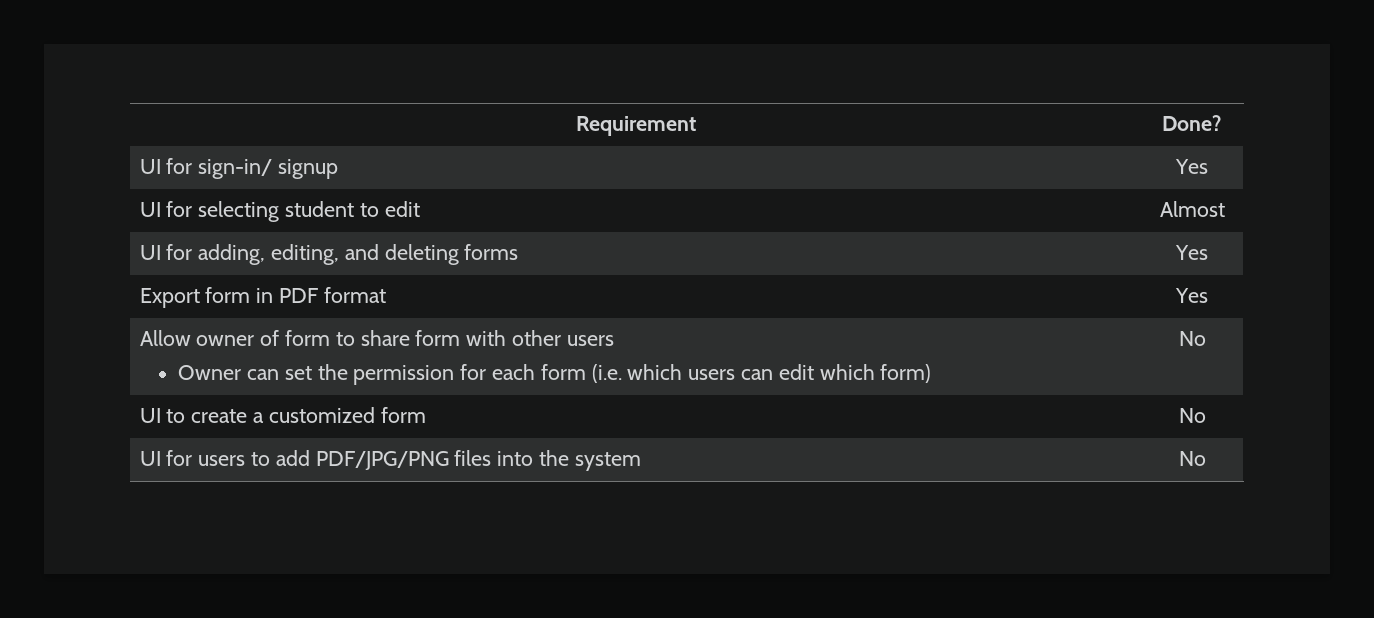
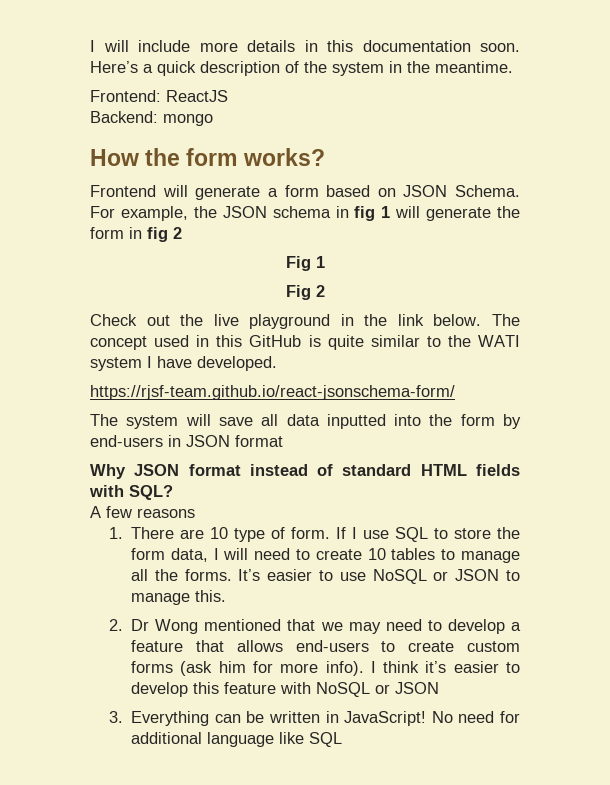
[575,116,696,136] [1162,115,1223,131] [139,158,338,179] [1175,159,1208,174] [139,201,420,222] [1159,201,1225,217] [139,244,519,265] [1175,245,1208,260] [139,287,386,308] [1175,288,1208,303] [139,330,614,346] [178,364,932,385] [1178,331,1206,346] [139,407,426,423] [1178,408,1206,423] [139,450,641,471] [1178,451,1206,466] Requirement | Done? // UI for sign-in/ signup | Yes // UI for selecting student to edit | Almost // UI for adding, editing, and deleting forms | Yes // Export form in PDF format | Yes // Allow owner of form to share form with other users // Owner can set the permission for each form (i.e. which users can edit which form) | No // UI to create a customized form | No // UI for users to add PDF/JPG/PNG files into the system | No -> [90,40,520,52] [90,61,513,76] [90,90,228,102] [90,111,213,126] [90,148,325,166] [90,185,520,200] [90,206,520,221] [90,227,182,242] [285,256,325,271] [285,285,325,300] [90,314,520,329] [90,335,520,350] [90,356,277,371] [90,385,455,400] [90,414,522,429] [90,435,283,447] [90,464,520,479] [89,485,173,500] [90,506,195,518] [108,527,520,542] [131,548,520,563] [131,569,520,584] [131,590,227,605] [108,619,521,634] [131,640,520,652] [131,661,520,676] [131,682,440,697] [108,711,520,726] [131,732,343,747] I will include more details in this documentation soon. Here’s a quick description of the system in the meantime. // Frontend: ReactJS // Backend: mongo // How the form works? // Frontend will generate a form based on JSON Schema. For example, the JSON schema in fig 1 will generate the form in fig 2 // Fig 1 // Fig 2 // Check out the live playground in the link below. The concept used in this GitHub is quite similar to the WATI system I have developed. // https://rjsf-team.github.io/react-jsonschema-form/ // The system will save all data inputted into the form by end-users in JSON format // Why JSON format instead of standard HTML fields with SQL? // A few reasons // 1. There are 10 type of form. If I use SQL to store the form data, I will need to create 10 tables to manage all the forms. It’s easier to use NoSQL or JSON to manage this. // 2. Dr Wong mentioned that we may need to develop a feature that allows end-users to create custom forms (ask him for more info). I think it’s easier to develop this feature with NoSQL or JSON // 3. Everything can be written in JavaScript! No need for additional language like SQL

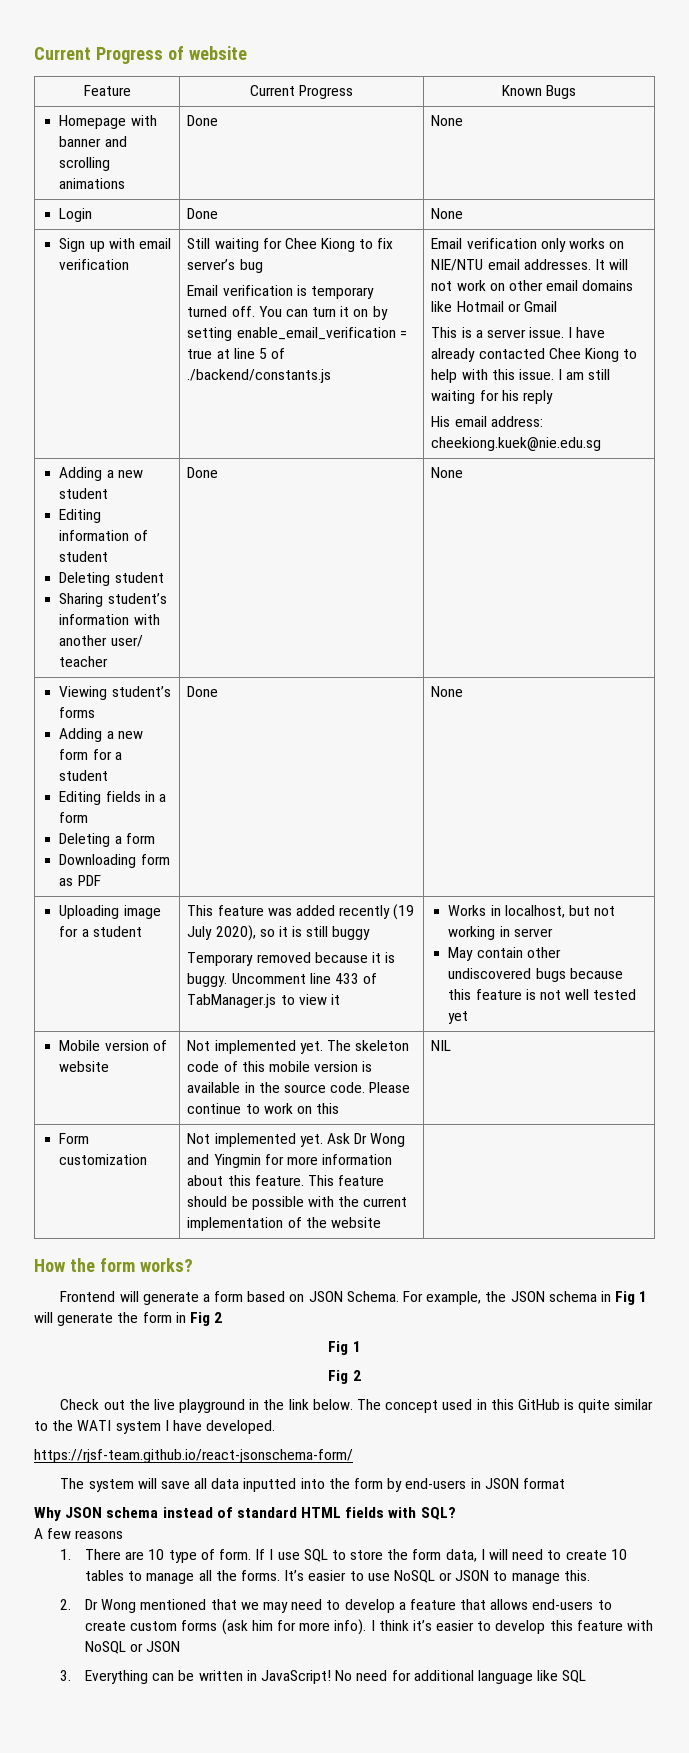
[90,40,520,52] [90,61,513,76] [90,90,228,102] [90,111,213,126] I will include more details in this documentation soon. Here’s a quick description of the system in the meantime. // Frontend: ReactJS // Backend: mongo -> [34,46,247,64] [83,85,131,96] [249,85,354,99] [501,85,577,99] [59,115,157,129] [59,136,127,147] [59,157,111,171] [59,178,126,189] [187,115,219,126] [431,115,464,126] [59,208,93,222] [187,208,219,219] [431,208,464,219] [59,238,171,252] [59,259,130,270] [187,238,394,252] [187,259,263,273] [187,285,374,299] [187,306,388,320] [187,327,407,341] [187,348,286,359] [187,369,332,383] [431,238,625,252] [431,259,629,271] [431,280,634,291] [431,301,557,312] [431,327,606,338] [431,348,638,362] [431,369,611,383] [431,390,553,404] [431,416,543,427] [431,437,602,451] [59,467,143,481] [59,488,109,499] [59,509,102,523] [59,530,148,541] [59,551,109,562] [59,572,164,586] [59,593,167,607] [59,614,160,625] [59,635,143,647] [59,656,109,667] [187,467,219,478] [431,467,464,478] [59,686,171,700] [59,707,96,718] [59,728,143,742] [59,749,122,760] [59,770,109,781] [59,791,166,805] [59,812,89,823] [59,833,155,847] [59,854,170,868] [59,875,101,886] [187,686,219,697] [431,686,464,697] [59,905,161,919] [59,926,142,937] [187,904,415,920] [187,925,371,941] [187,952,396,966] [187,973,378,987] [187,994,340,1008] [448,905,616,918] [448,926,553,940] [448,947,561,961] [448,968,623,982] [448,989,637,1000] [448,1011,469,1024] [59,1040,167,1051] [59,1061,110,1072] [187,1040,410,1054] [187,1061,373,1072] [187,1082,411,1093] [187,1103,340,1114] [431,1040,452,1051] [59,1133,90,1144] [59,1154,148,1165] [187,1133,406,1147] [187,1154,393,1168] [187,1175,385,1186] [187,1196,408,1210] [187,1217,381,1231] Current Progress of website // Feature | Current Progress | Known Bugs // Homepage with banner and scrolling animations | Done | None // Login | Done | None // Sign up with email verification | Still waiting for Chee Kiong to fix server’s bug // Email verification is temporary turned off. You can turn it on by setting enable_email_verification = true at line 5 of ./backend/constants.js | Email verification only works on NIE/NTU email addresses. It will not work on other email domains like Hotmail or Gmail // This is a server issue. I have already contacted Chee Kiong to help with this issue. I am still waiting for his reply // His email address: cheekiong.kuek@nie.edu.sg // Adding a new student // Editing information of student // Deleting student // Sharing student’s information with another user/ teacher | Done | None // Viewing student’s forms // Adding a new form for a student // Editing fields in a form // Deleting a form // Downloading form as PDF | Done | None // Uploading image for a student | This feature was added recently (19 July 2020), so it is still buggy // Temporary removed because it is buggy. Uncomment line 433 of TabManager.js to view it | Works in localhost, but not working in server // May contain other undiscovered bugs because this feature is not well tested yet // Mobile version of website | Not implemented yet. The skeleton code of this mobile version is available in the source code. Please continue to work on this | NIL // Form customization | Not implemented yet. Ask Dr Wong and Yingmin for more information about this feature. This feature should be possible with the current implementation of the website |
[354,206,376,221] fig -> [615,1291,636,1305] Fig
[147,227,168,242] fig -> [189,1312,210,1326] Fig
[188,464,241,476] format -> [106,1507,159,1518] schema

